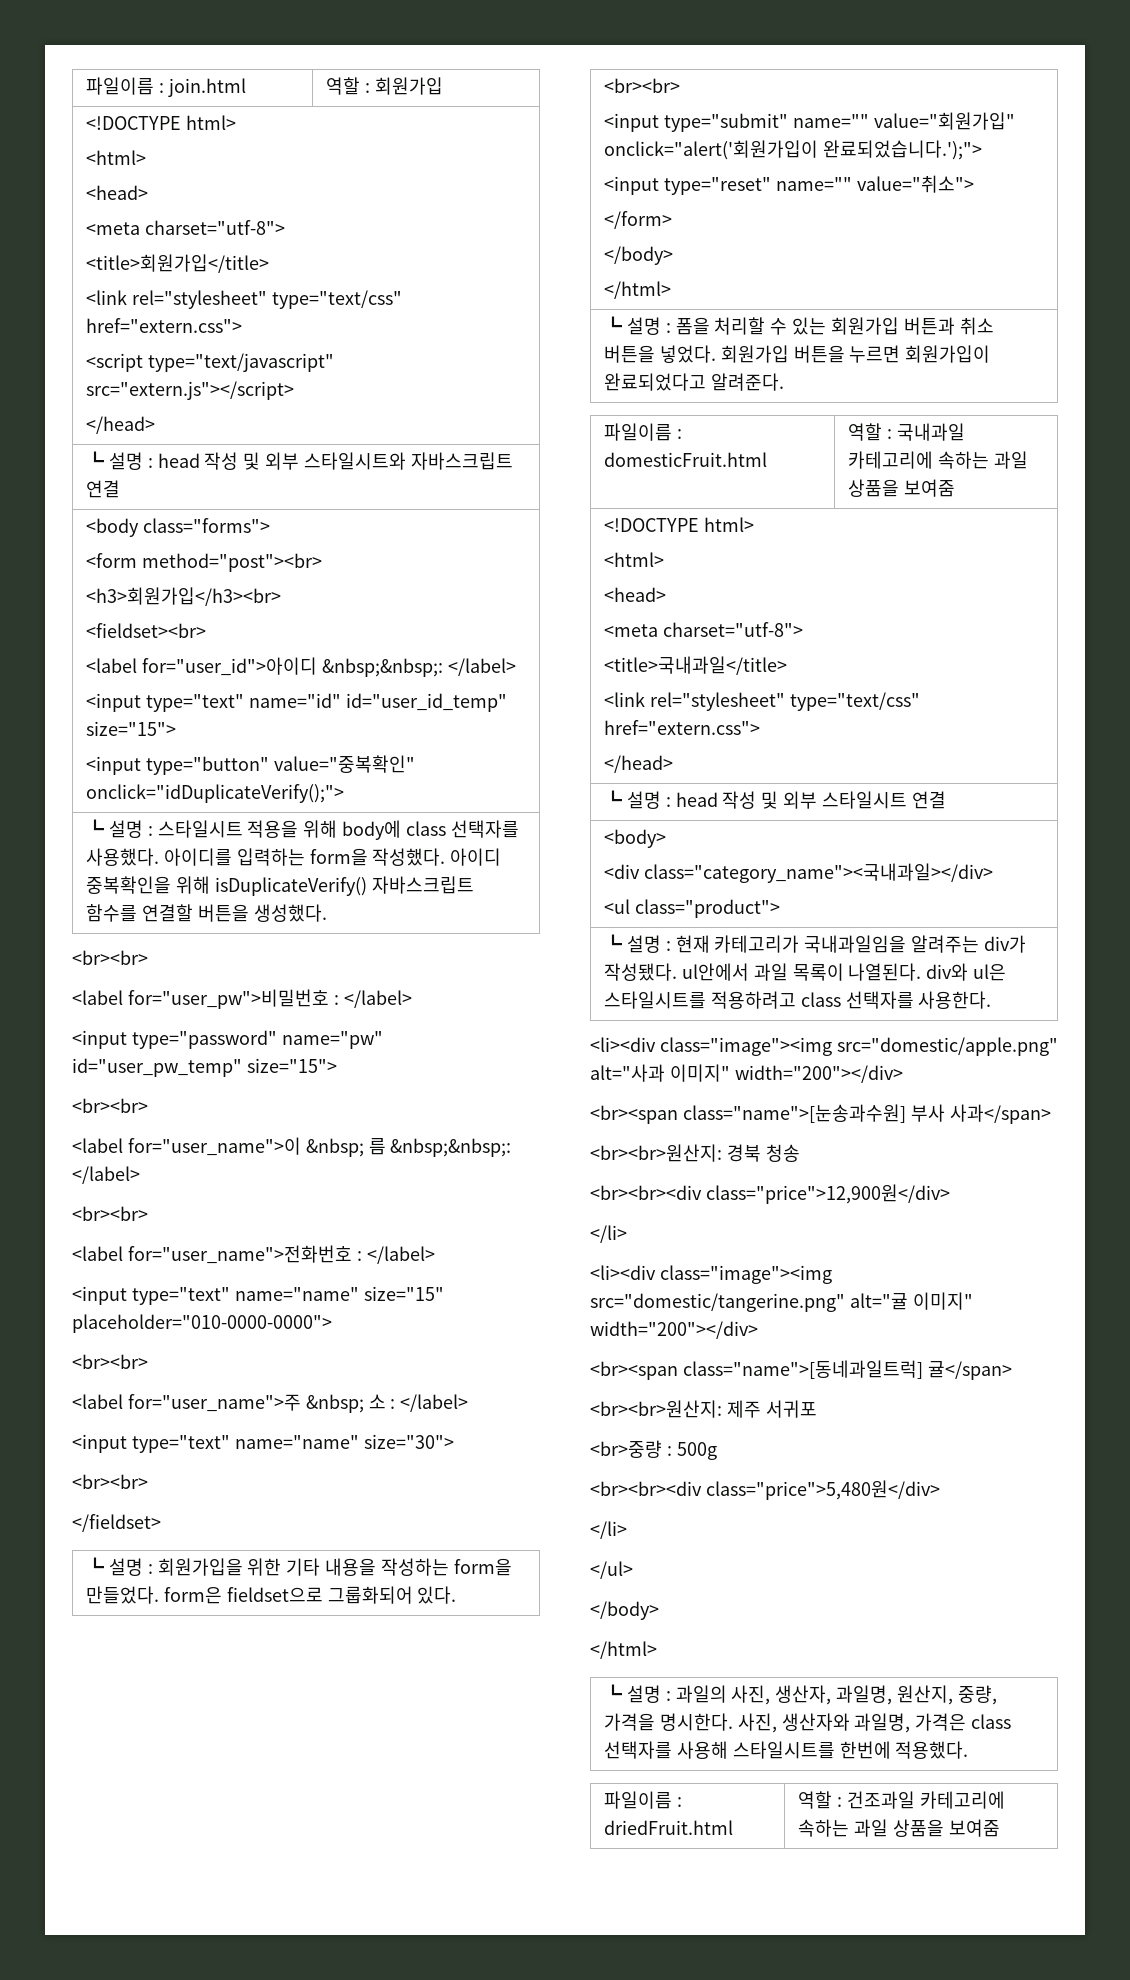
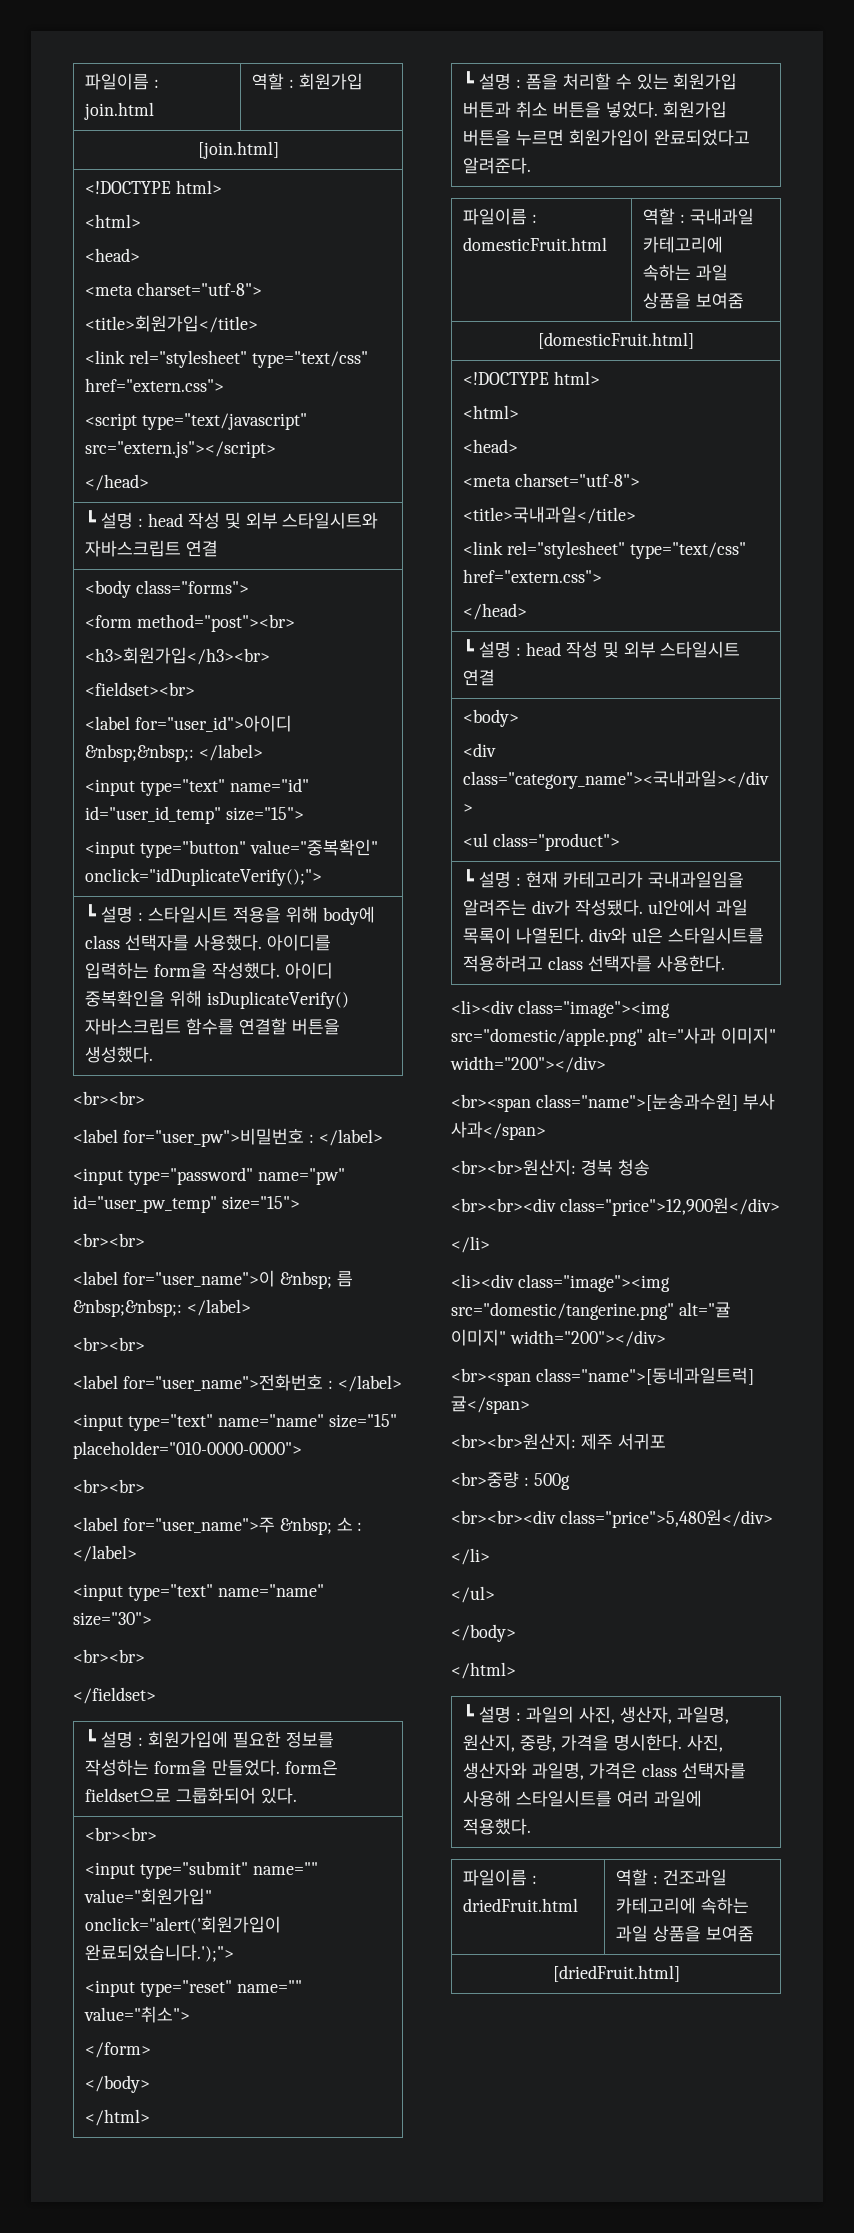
(443, 86) none -> [197,141,279,159] // [join.html]
[157,1558,377,1576] 회원가입을 위한 기타 내용을 -> [147,1731,334,1748] 회원가입에 필요한 정보를
(955, 488) none -> [538,332,694,349] // [domesticFruit.html]
[839,1741,891,1759] 한번에 -> [617,1790,702,1807] 여러 과일에
(1000, 1828) none -> [552,1965,680,1982] // [driedFruit.html]

